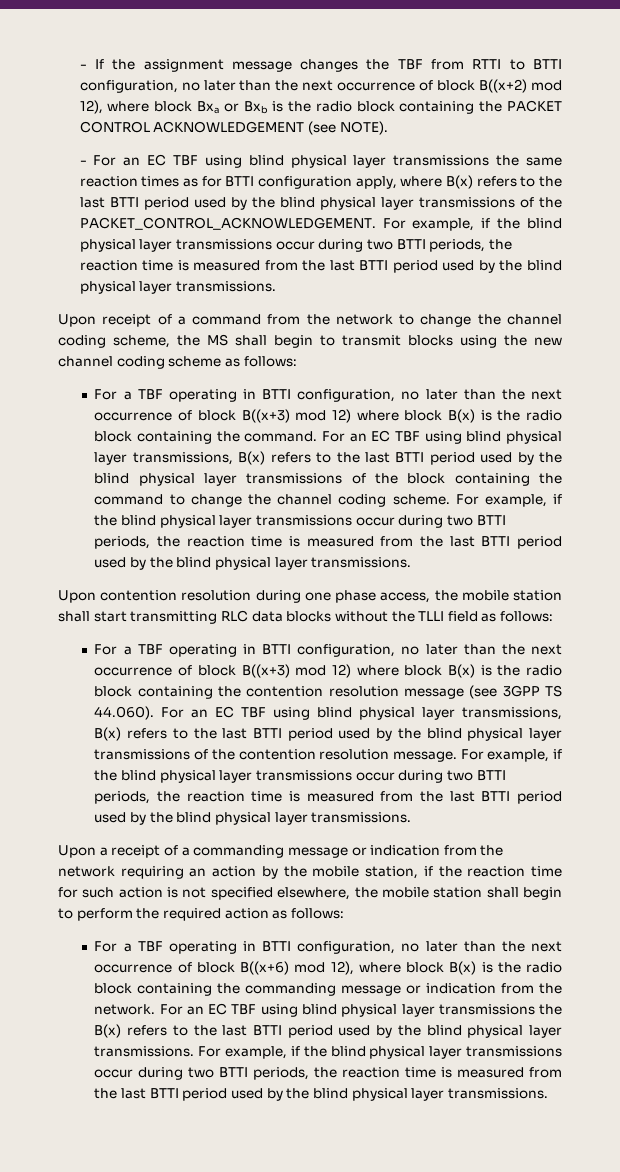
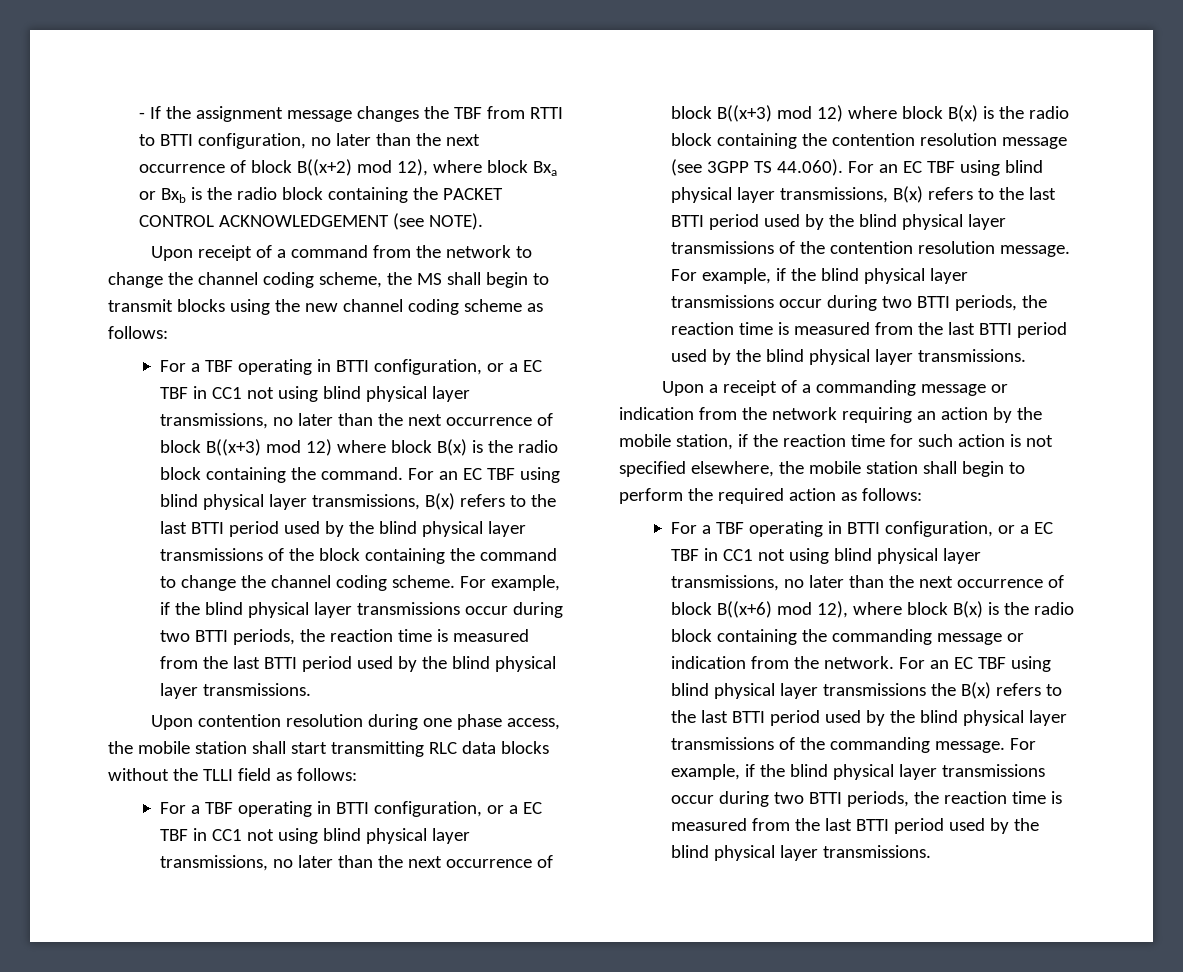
[79,154,562,168] [79,175,562,189] [79,197,562,210] [79,217,562,231] [79,239,512,252] [79,260,563,273] [79,281,276,294] // - For an EC TBF using blind physical layer transmissions the same reaction times as for BTTI configuration apply, where B(x) refers to the last BTTI period used by the blind physical layer transmissions of the PACKET_CONTROL_ACKNOWLEDGEMENT. For example, if the blind physical layer transmissions occur during two BTTI periods, the reaction time is measured from the last BTTI period used by the blind physical layer transmissions. -> (484, 221) none
(396, 395) none -> [486,360,542,372] [159,386,470,402] [159,413,268,429] or a EC TBF in CC1 not using blind physical layer transmissions,
(396, 650) none -> [486,802,542,814] [159,828,470,844] [159,855,268,871] or a EC TBF in CC1 not using blind physical layer transmissions,
(396, 947) none -> [997,522,1053,534] [670,548,981,564] [670,575,779,591] or a EC TBF in CC1 not using blind physical layer transmissions,
[94,1046,195,1057] transmissions. -> [670,737,1005,753] transmissions of the commanding message.

